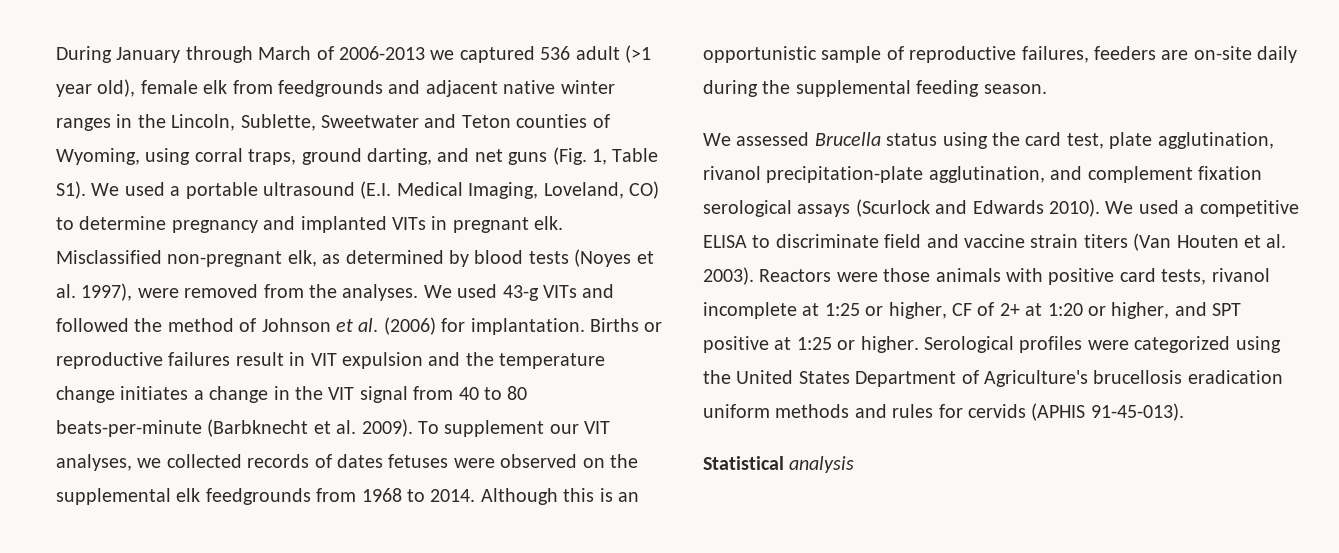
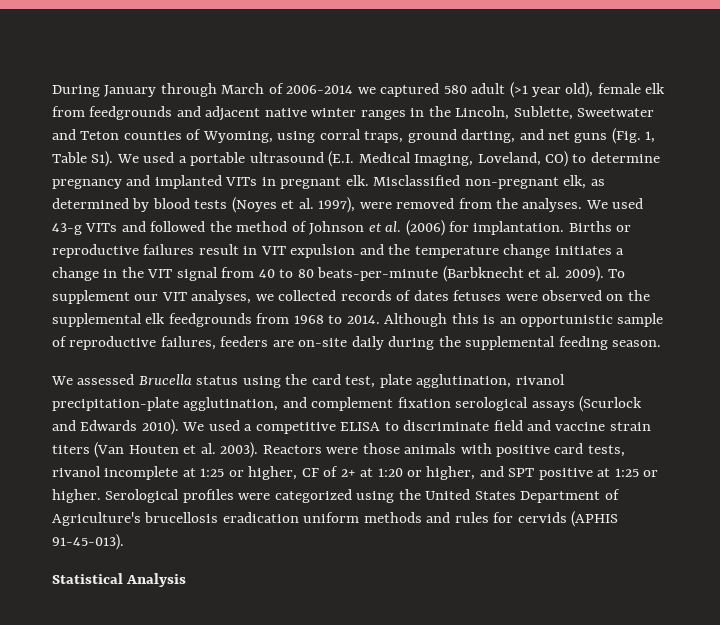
[339,46,425,60] 2006-2013 -> [286,85,354,94] 2006-2014
[540,46,571,60] 536 -> [443,85,467,94] 580
[789,456,855,473] analysis -> [126,573,187,587] Analysis

